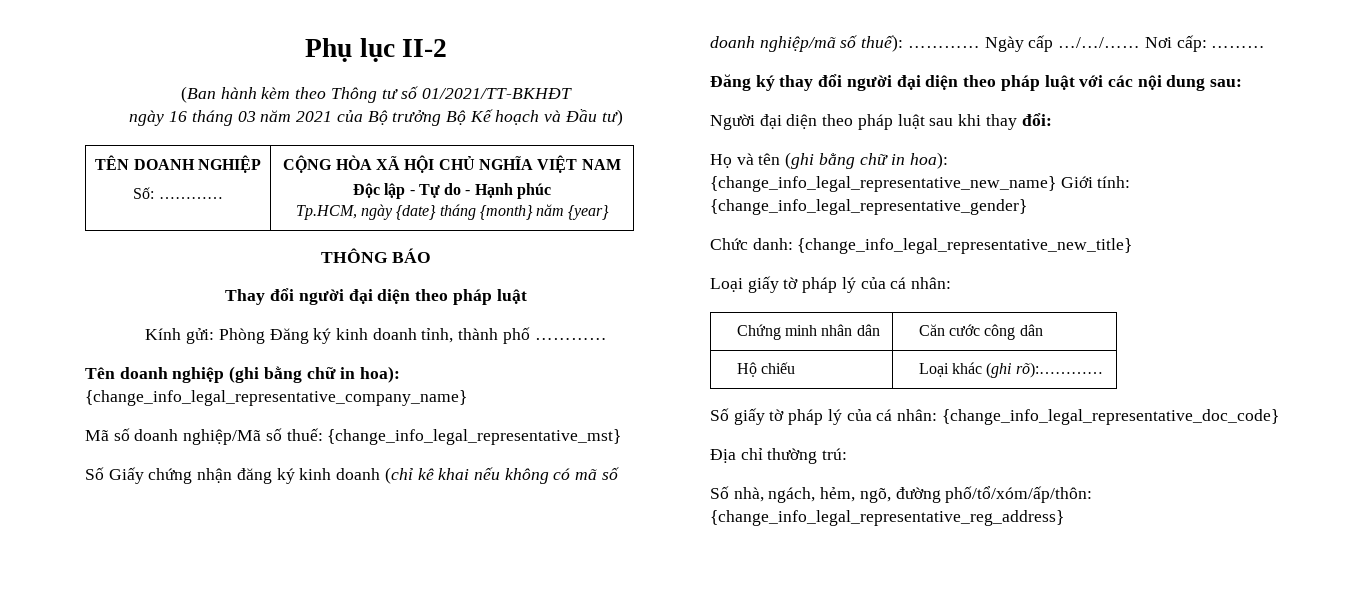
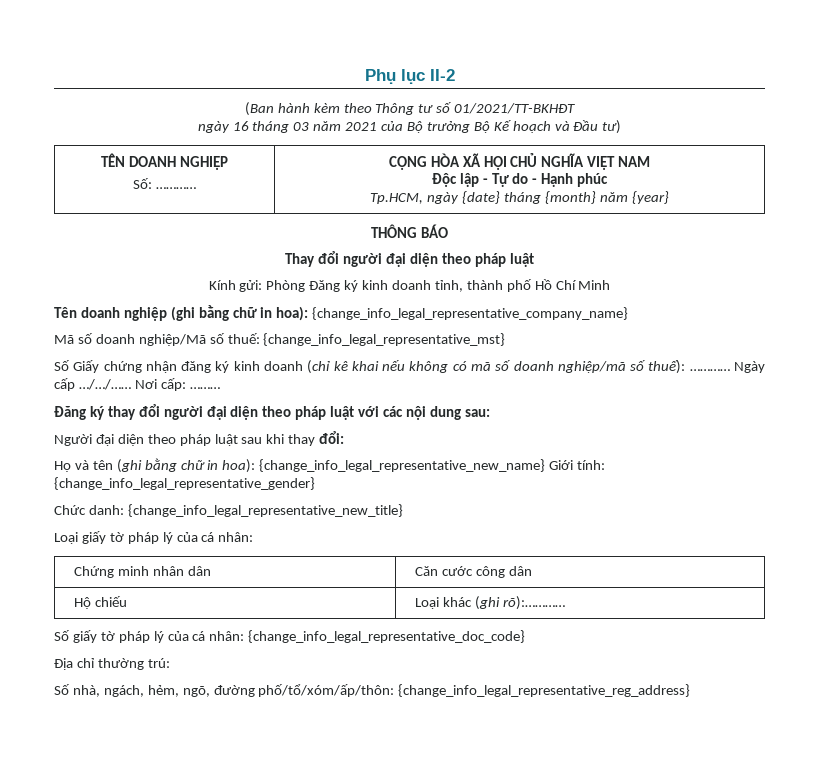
[534,338,607,340] ………… -> [534,279,611,290] Hồ Chí Minh

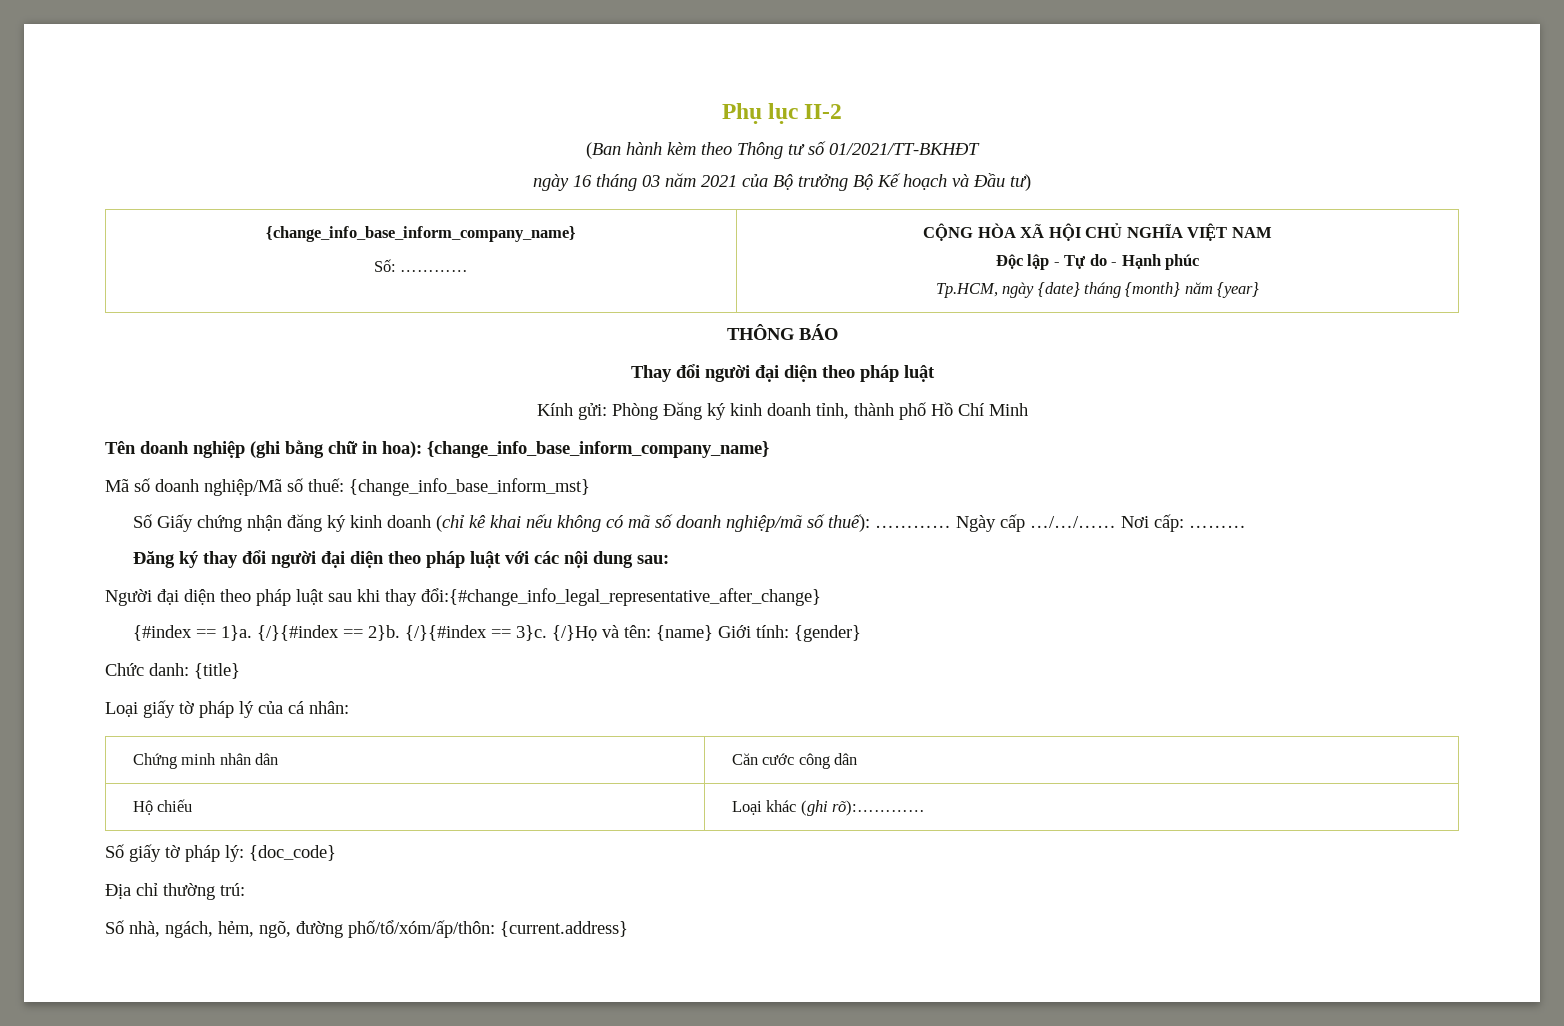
[101,153,228,170] TÊN DOANH NGHIỆP -> [266,226,576,242] {change_info_base_inform_company_name}
[312,307,629,320] {change_info_legal_representative_company_name} -> [427,441,769,458] {change_info_base_inform_company_name}
[263,333,506,346] {change_info_legal_representative_mst} -> [349,478,590,496] {change_info_base_inform_mst}
[319,431,345,444] [54,458,546,473] đổi: // Họ và tên (ghi bằng chữ in hoa): {change_info_legal_representative_new_name} -> [421,588,821,606] [132,625,713,641] đổi:{#change_info_legal_representative_after_change} // {#index == 1}a. {/}{#index == 2}b. {/}{#index == 3}c. {/}Họ và tên: {name}
[54,477,315,490] {change_info_legal_representative_gender} -> [793,625,861,642] {gender}
[127,504,403,517] {change_info_legal_representative_new_title} -> [194,663,240,679] {title}
[153,630,526,643] lý của cá nhân: {change_info_legal_representative_doc_code} -> [225,845,336,862] lý: {doc_code}
[398,684,691,697] {change_info_legal_representative_reg_address} -> [500,921,628,937] {current.address}

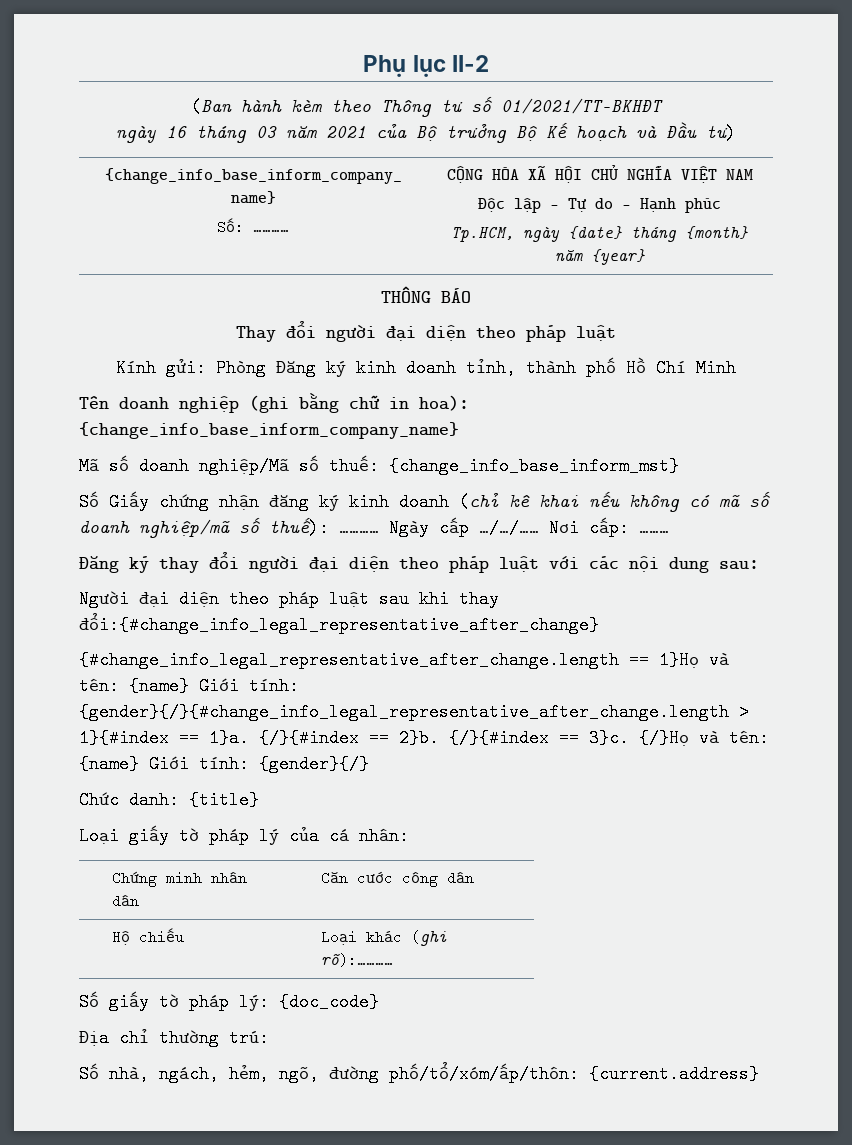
[132,625,192,641] {#index -> [79,651,729,669] [79,677,299,695] [79,703,749,721] [79,729,169,747] {#change_info_legal_representative_after_change.length == 1}Họ và tên: {name} Giới tính: {gender}{/}{#change_info_legal_representative_after_change.length > 1}{#index
[793,625,861,642] {gender} -> [259,755,369,773] {gender}{/}

